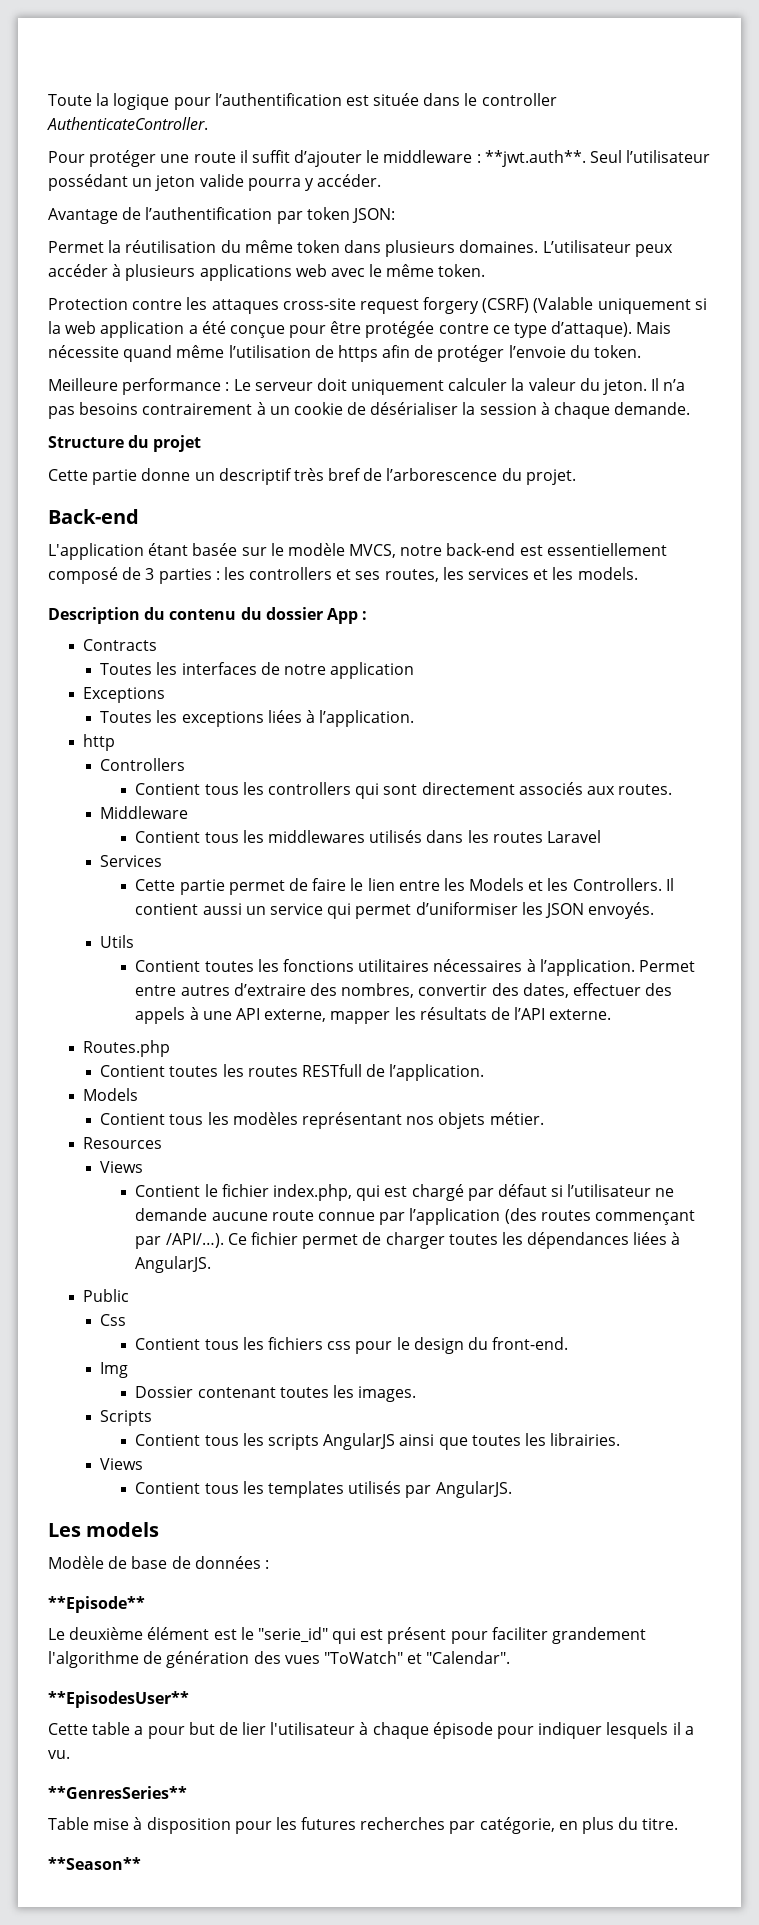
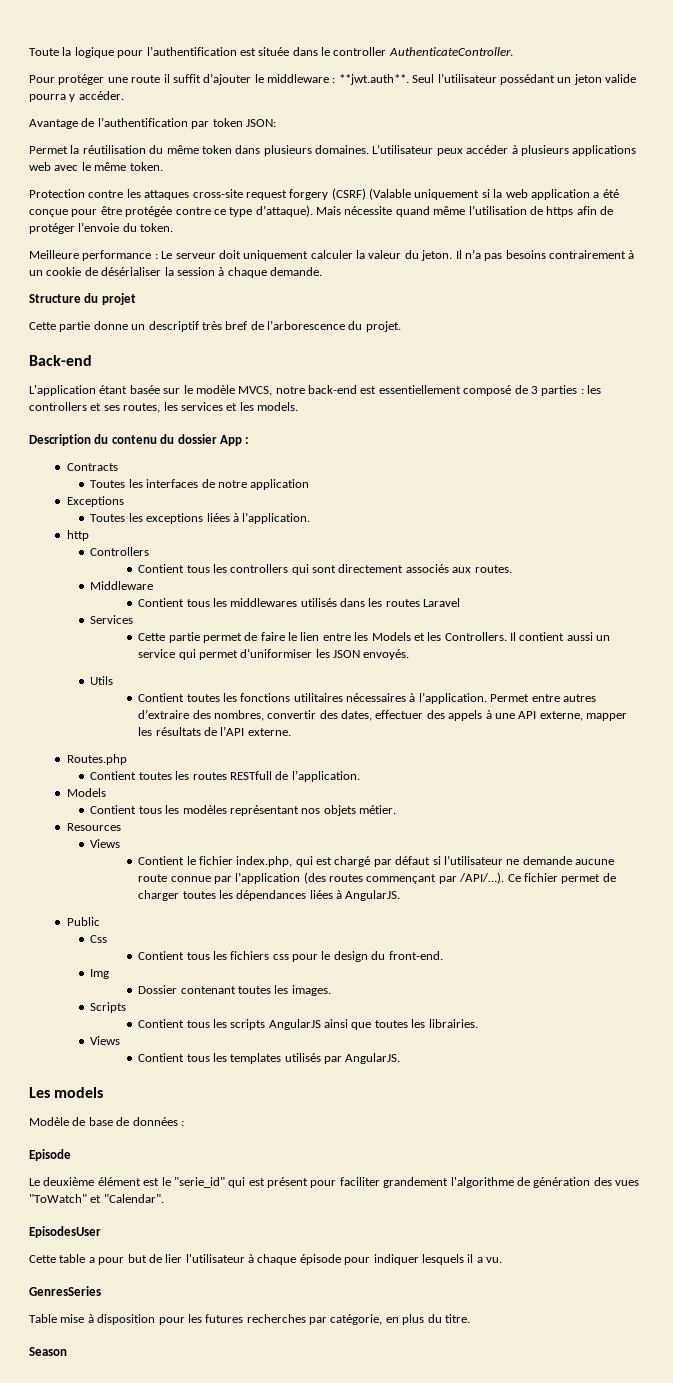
[48,1596,145,1613] **Episode** -> [29,1149,71,1161] Episode
[48,1691,189,1708] **EpisodesUser** -> [29,1226,101,1238] EpisodesUser
[48,1786,187,1799] **GenresSeries** -> [29,1286,101,1296] GenresSeries
[48,1857,141,1870] **Season** -> [29,1347,67,1356] Season

